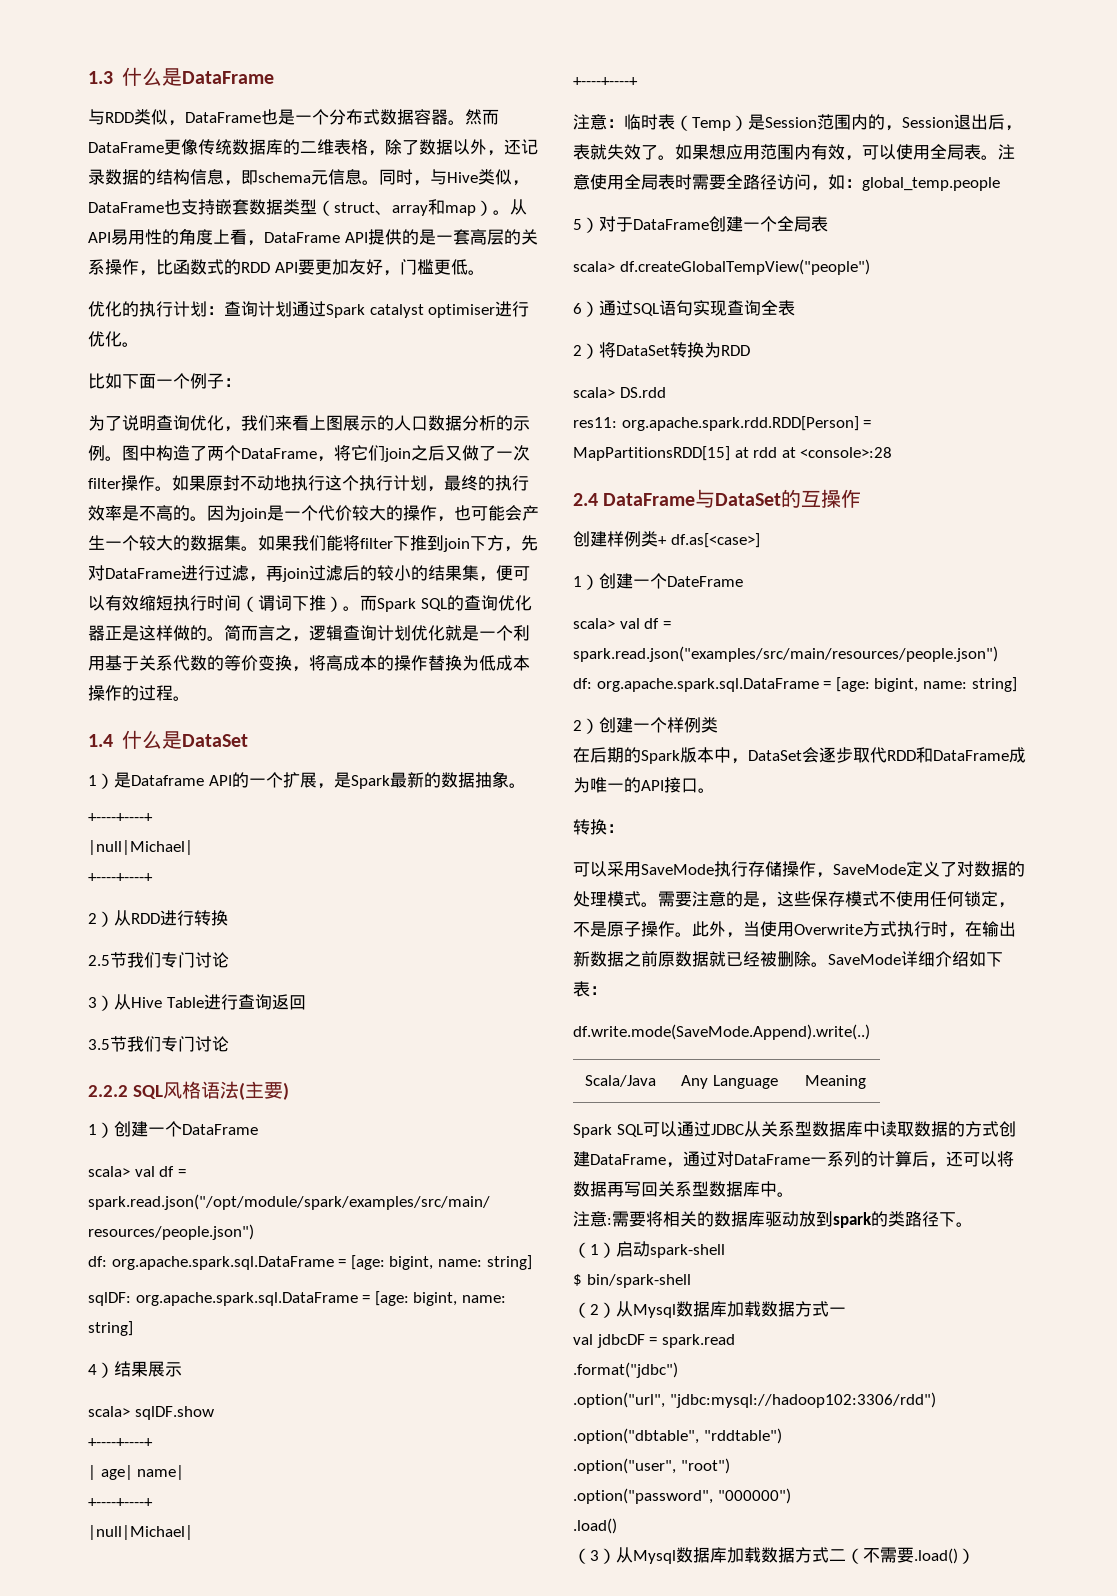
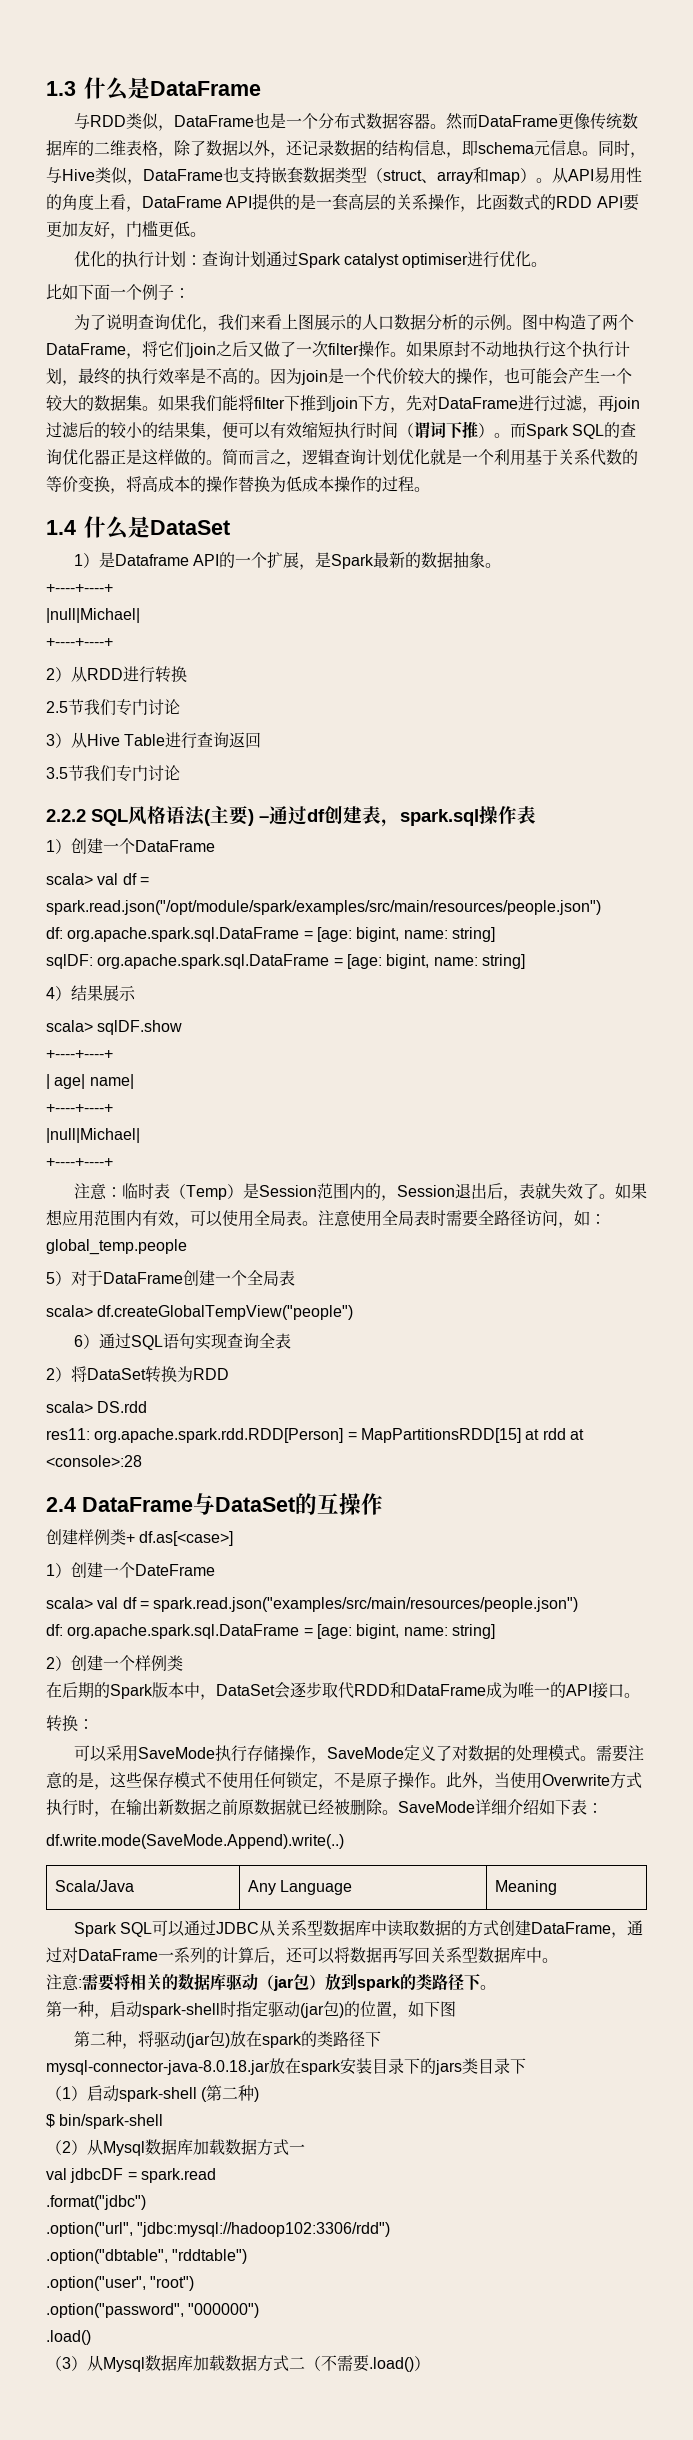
(289, 1091) none -> [259,805,536,827] –通过df创建表，spark.sql操作表
(799, 1219) none -> [258,1973,325,1991] （jar包）
(973, 1224) none -> [46,2001,456,2019] [73,2031,381,2049] [46,2058,526,2075] // 第一种，启动spark-shell时指定驱动(jar包)的位置，如下图 // 第二种，将驱动(jar包)放在spark的类路径下 // mysql-connector-java-8.0.18.jar放在spark安装目录下的jars类目录下
(725, 1251) none -> [201,2085,260,2102] (第二种)

